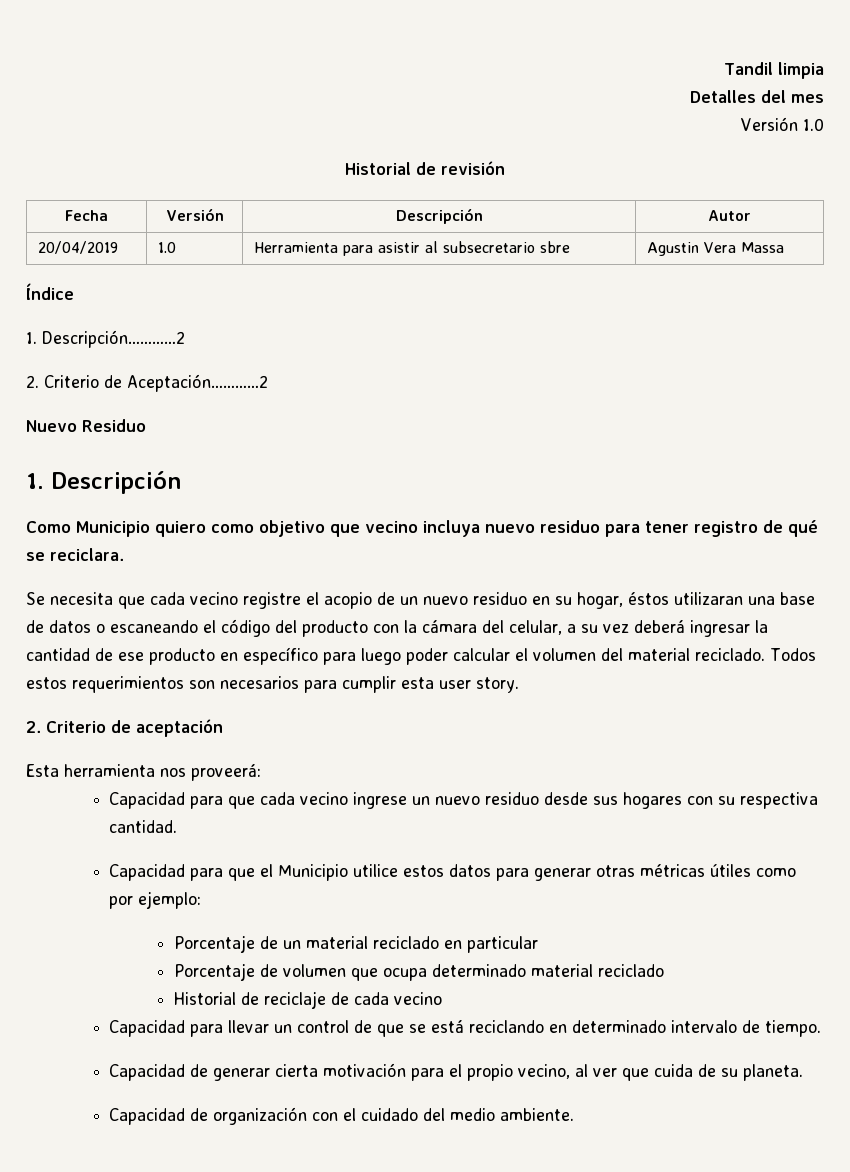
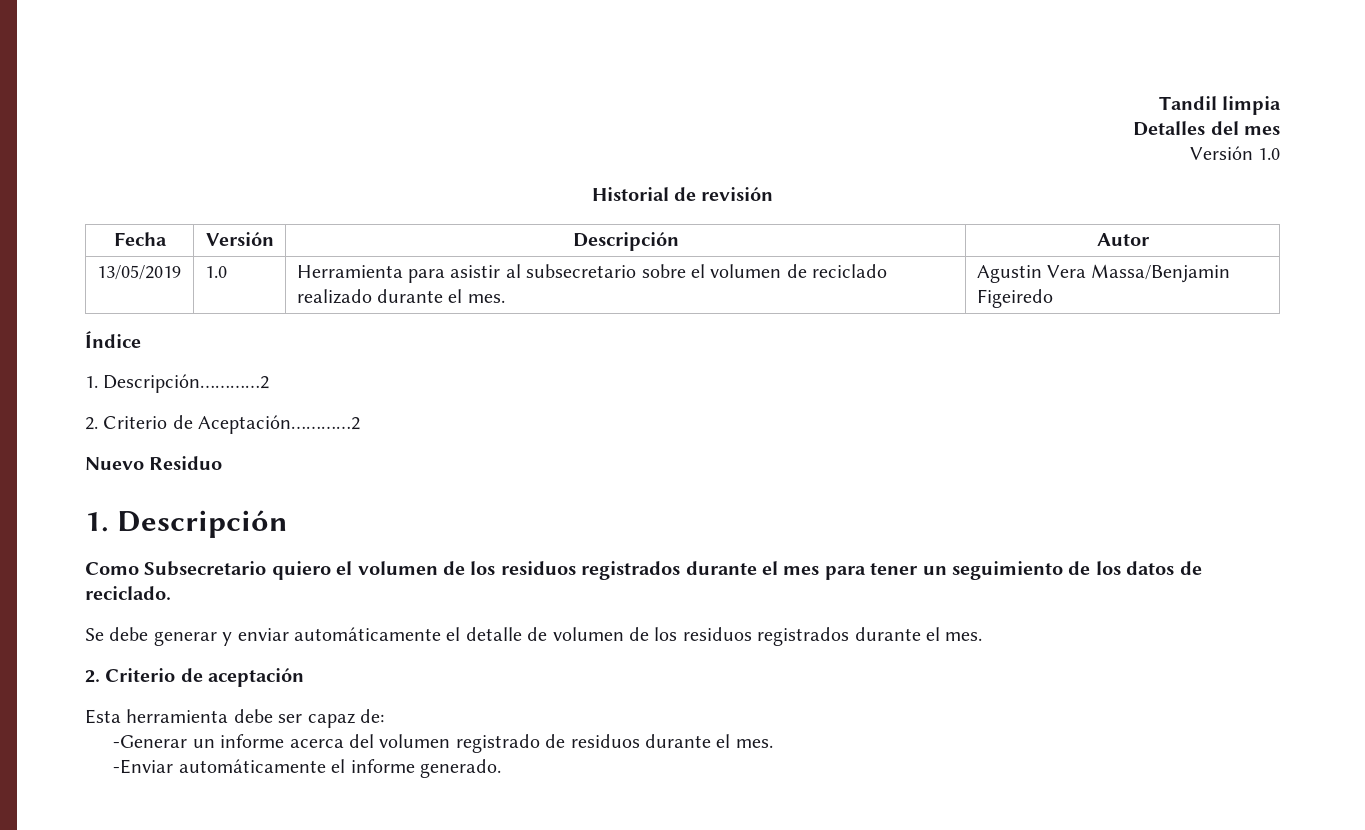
[38,241,119,254] 20/04/2019 -> [96,265,181,280] 13/05/2019
[540,241,571,253] sbre -> [641,264,888,278] [296,289,505,304] sobre el volumen de reciclado realizado durante el mes.
[741,242,785,253] Massa -> [1091,264,1231,283] [976,289,1053,308] Massa/Benjamin Figeiredo
[76,520,818,537] [26,548,124,561] [26,592,815,609] [26,619,768,637] [26,647,816,665] [26,676,519,693] Municipio quiero como objetivo que vecino incluya nuevo residuo para tener registro de qué se reciclara. // Se necesita que cada vecino registre el acopio de un nuevo residuo en su hogar, éstos utilizaran una base de datos o escaneando el código del producto con la cámara del celular, a su vez deberá ingresar la cantidad de ese producto en específico para luego poder calcular el volumen del material reciclado. Todos estos requerimientos son necesarios para cumplir esta user story. -> [144,561,1202,580] [85,586,171,600] [85,627,983,646] Subsecretario quiero el volumen de los residuos registrados durante el mes para tener un seguimiento de los datos de reciclado. // Se debe generar y enviar automáticamente el detalle de volumen de los residuos registrados durante el mes.
[160,764,261,781] [109,792,819,809] [109,820,178,833] [109,864,797,881] [109,891,202,909] [173,935,538,953] [173,963,664,981] [173,991,442,1009] [109,1020,822,1037] [109,1063,804,1081] [109,1107,575,1125] nos proveerá: // Capacidad para que cada vecino ingrese un nuevo residuo desde sus hogares con su respectiva cantidad. // Capacidad para que el Municipio utilice estos datos para generar otras métricas útiles como por ejemplo: // Porcentaje de un material reciclado en particular // Porcentaje de volumen que ocupa determinado material reciclado // Historial de reciclaje de cada vecino // Capacidad para llevar un control de que se está reciclando en determinado intervalo de tiempo. // Capacidad de generar cierta motivación para el propio vecino, al ver que cuida de su planeta. // Capacidad de organización con el cuidado del medio ambiente. -> [233,709,384,728] [113,734,773,753] [113,759,501,778] debe ser capaz de: // -Generar un informe acerca del volumen registrado de residuos durante el mes. // -Enviar automáticamente el informe generado.

